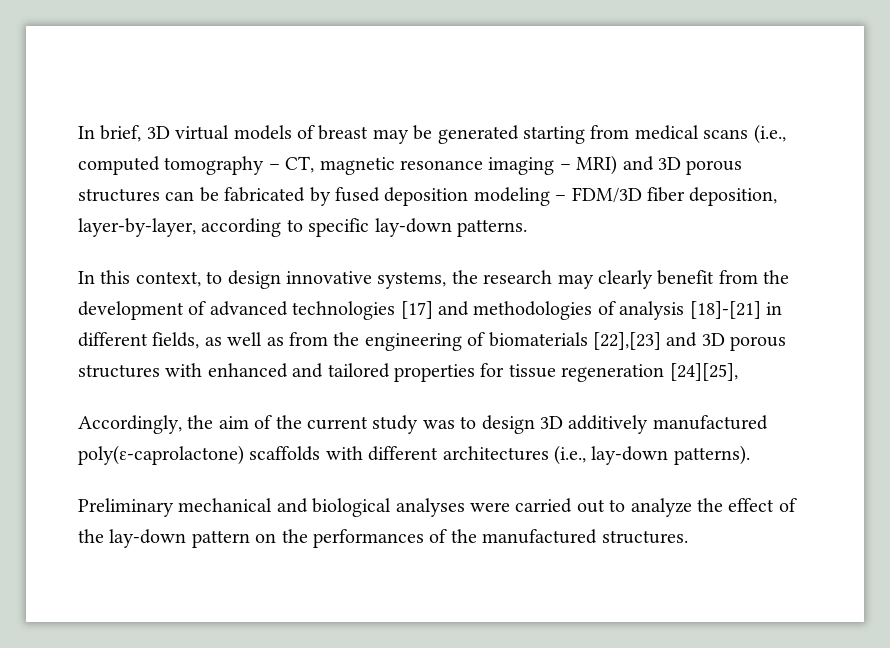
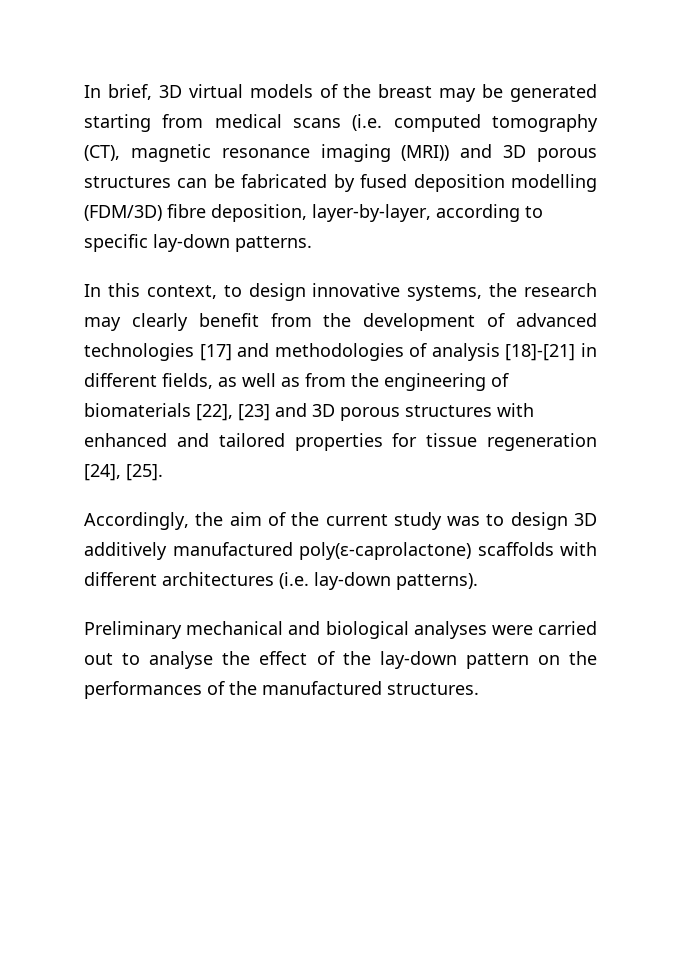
(315, 132) none -> [343,84,372,98] the
[753,124,786,144] (i.e., -> [352,114,383,131] (i.e.
[268,156,315,173] – CT, -> [84,145,120,161] (CT),
[559,155,618,175] – MRI) -> [401,145,450,161] (MRI))
[473,187,685,206] modeling – FDM/3D fiber -> [511,174,597,192] [84,204,206,221] modelling (FDM/3D) fibre
[593,332,661,350] [22],[23] -> [196,404,270,421] [22], [23]
[669,363,738,381] [24][25], -> [84,464,163,481] [24], [25].
[554,445,586,465] (i.e., -> [279,572,309,589] (i.e.
[630,498,692,517] analyze -> [149,651,214,669] analyse

